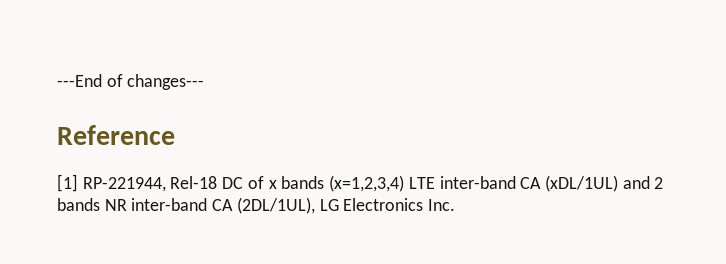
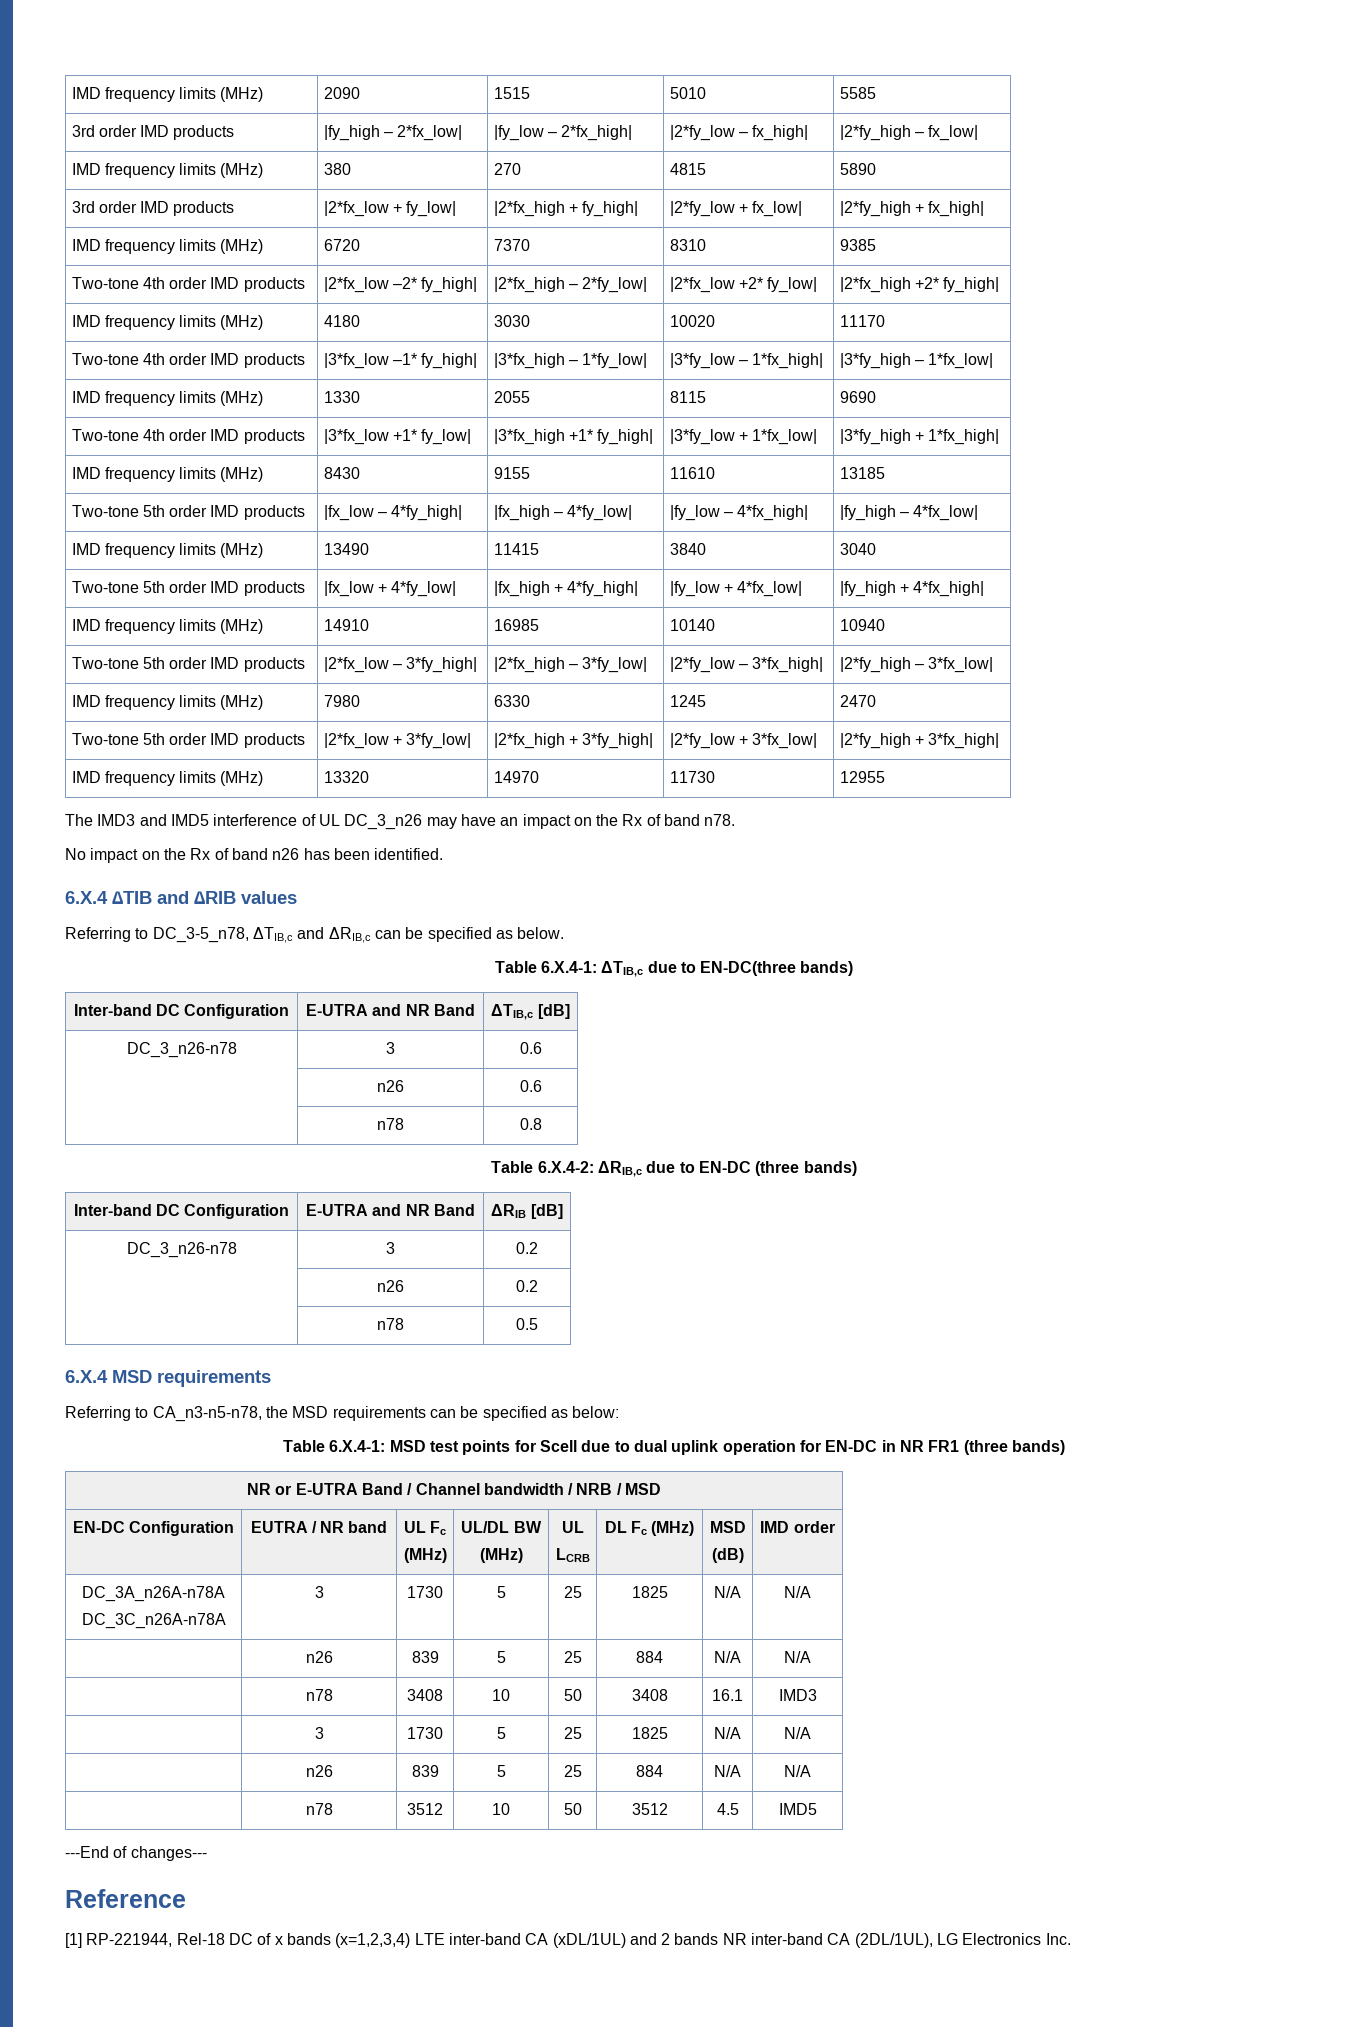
(57, 80) none -> [71,87,264,102] [323,87,360,99] [493,87,530,99] [669,87,706,99] [839,87,876,99] [71,125,235,140] [323,125,463,141] [493,125,633,141] [669,125,809,141] [839,125,979,141] [71,163,264,178] [323,163,351,175] [493,163,521,175] [669,163,706,175] [839,163,876,175] [71,201,235,216] [323,201,457,217] [493,201,639,217] [669,201,803,217] [839,201,985,217] [71,239,264,254] [323,239,360,251] [493,239,530,251] [669,239,706,251] [839,239,876,251] [71,277,305,292] [323,277,478,293] [493,277,648,293] [669,277,818,293] [839,277,1000,293] [71,315,264,330] [323,315,360,327] [493,315,530,327] [669,315,715,327] [839,315,885,327] [71,353,305,368] [323,353,478,369] [493,353,648,369] [669,353,824,369] [839,353,994,369] [71,391,264,406] [323,391,360,403] [493,391,530,403] [669,391,706,403] [839,391,876,403] [71,429,305,444] [323,429,472,445] [493,429,654,445] [669,429,818,445] [839,429,1000,445] [71,467,264,482] [323,467,360,479] [493,467,530,479] [669,467,715,479] [839,467,885,479] [71,505,305,520] [323,505,463,521] [493,505,633,521] [669,505,809,521] [839,505,979,521] [71,543,264,558] [323,543,369,555] [493,543,539,555] [669,543,706,555] [839,543,876,555] [71,581,305,596] [323,581,457,597] [493,581,639,597] [669,581,803,597] [839,581,985,597] [71,619,264,634] [323,619,369,631] [493,619,539,631] [669,619,715,631] [839,619,885,631] [71,657,305,672] [323,657,478,673] [493,657,648,673] [669,657,824,673] [839,657,994,673] [71,695,264,710] [323,695,360,707] [493,695,530,707] [669,695,706,707] [839,695,876,707] [71,733,305,748] [323,733,472,749] [493,733,654,749] [669,733,818,749] [839,733,1000,749] [71,771,264,786] [323,771,369,783] [493,771,539,783] [669,771,715,783] [839,771,885,783] [65,814,736,830] [65,848,444,863] [65,891,297,904] [65,927,565,943] [494,961,854,977] [73,1004,290,1019] [306,1004,475,1016] [491,1004,570,1020] [126,1042,237,1058] [386,1042,395,1054] [519,1042,542,1054] [377,1080,404,1092] [519,1080,542,1092] [377,1118,404,1130] [519,1118,542,1130] [491,1161,857,1177] [73,1204,290,1219] [306,1204,475,1216] [491,1204,563,1219] [126,1242,237,1258] [386,1242,395,1254] [516,1242,538,1254] [377,1280,404,1292] [516,1280,538,1292] [377,1318,404,1330] [516,1318,538,1330] [65,1370,271,1387] [65,1406,620,1422] [283,1440,1065,1455] [246,1483,662,1495] [72,1521,235,1536] [250,1521,388,1533] [403,1521,447,1535] [403,1548,447,1563] [461,1521,542,1533] [479,1548,523,1563] [561,1521,584,1533] [555,1548,590,1562] [604,1521,695,1536] [709,1521,746,1533] [711,1548,744,1563] [760,1521,835,1533] [82,1586,225,1602] [81,1613,226,1629] [314,1586,324,1598] [407,1586,443,1598] [496,1586,506,1598] [563,1586,582,1598] [631,1586,668,1598] [714,1586,741,1598] [784,1586,811,1598] [305,1651,333,1663] [411,1651,439,1663] [496,1651,506,1663] [563,1651,582,1663] [636,1651,663,1663] [714,1651,741,1663] [784,1651,811,1663] [305,1689,333,1701] [407,1689,443,1701] [492,1689,510,1701] [563,1689,582,1701] [631,1689,668,1701] [712,1689,743,1701] [778,1689,817,1701] [314,1727,324,1739] [407,1727,443,1739] [496,1727,506,1739] [563,1727,582,1739] [631,1727,668,1739] [714,1727,741,1739] [784,1727,811,1739] [305,1765,333,1777] [411,1765,439,1777] [496,1765,506,1777] [563,1765,582,1777] [636,1765,663,1777] [714,1765,741,1777] [784,1765,811,1777] [305,1803,333,1815] [407,1803,443,1815] [492,1803,510,1815] [563,1803,582,1815] [631,1803,668,1815] [716,1803,739,1815] [778,1803,817,1815] IMD frequency limits (MHz) | 2090 | 1515 | 5010 | 5585 // 3rd order IMD products | |fy_high – 2*fx_low| | |fy_low – 2*fx_high| | |2*fy_low – fx_high| | |2*fy_high – fx_low| // IMD frequency limits (MHz) | 380 | 270 | 4815 | 5890 // 3rd order IMD products | |2*fx_low + fy_low| | |2*fx_high + fy_high| | |2*fy_low + fx_low| | |2*fy_high + fx_high| // IMD frequency limits (MHz) | 6720 | 7370 | 8310 | 9385 // Two-tone 4th order IMD products | |2*fx_low –2* fy_high| | |2*fx_high – 2*fy_low| | |2*fx_low +2* fy_low| | |2*fx_high +2* fy_high| // IMD frequency limits (MHz) | 4180 | 3030 | 10020 | 11170 // Two-tone 4th order IMD products | |3*fx_low –1* fy_high| | |3*fx_high – 1*fy_low| | |3*fy_low – 1*fx_high| | |3*fy_high – 1*fx_low| // IMD frequency limits (MHz) | 1330 | 2055 | 8115 | 9690 // Two-tone 4th order IMD products | |3*fx_low +1* fy_low| | |3*fx_high +1* fy_high| | |3*fy_low + 1*fx_low| | |3*fy_high + 1*fx_high| // IMD frequency limits (MHz) | 8430 | 9155 | 11610 | 13185 // Two-tone 5th order IMD products | |fx_low – 4*fy_high| | |fx_high – 4*fy_low| | |fy_low – 4*fx_high| | |fy_high – 4*fx_low| // IMD frequency limits (MHz) | 13490 | 11415 | 3840 | 3040 // Two-tone 5th order IMD products | |fx_low + 4*fy_low| | |fx_high + 4*fy_high| | |fy_low + 4*fx_low| | |fy_high + 4*fx_high| // IMD frequency limits (MHz) | 14910 | 16985 | 10140 | 10940 // Two-tone 5th order IMD products | |2*fx_low – 3*fy_high| | |2*fx_high – 3*fy_low| | |2*fy_low – 3*fx_high| | |2*fy_high – 3*fx_low| // IMD frequency limits (MHz) | 7980 | 6330 | 1245 | 2470 // Two-tone 5th order IMD products | |2*fx_low + 3*fy_low| | |2*fx_high + 3*fy_high| | |2*fy_low + 3*fx_low| | |2*fy_high + 3*fx_high| // IMD frequency limits (MHz) | 13320 | 14970 | 11730 | 12955 // The IMD3 and IMD5 interference of UL DC_3_n26 may have an impact on the Rx of band n78. // No impact on the Rx of band n26 has been identified. // 6.X.4 ∆TIB and ∆RIB values // Referring to DC_3-5_n78, ΔTIB,c and ΔRIB,c can be specified as below. // Table 6.X.4-1: ΔTIB,c due to EN-DC(three bands) // Inter-band DC Configuration | E-UTRA and NR Band | ΔTIB,c [dB] // DC_3_n26-n78 | 3 | 0.6 // | n26 | 0.6 // | n78 | 0.8 // Table 6.X.4-2: ΔRIB,c due to EN-DC (three bands) // Inter-band DC Configuration | E-UTRA and NR Band | ΔRIB [dB] // DC_3_n26-n78 | 3 | 0.2 // | n26 | 0.2 // | n78 | 0.5 // 6.X.4 MSD requirements // Referring to CA_n3-n5-n78, the MSD requirements can be specified as below: // Table 6.X.4-1: MSD test points for Scell due to dual uplink operation for EN-DC in NR FR1 (three bands) // NR or E-UTRA Band / Channel bandwidth / NRB / MSD // EN-DC Configuration | EUTRA / NR band | UL Fc // (MHz) | UL/DL BW // (MHz) | UL // LCRB | DL Fc (MHz) | MSD // (dB) | IMD order // DC_3A_n26A-n78A // DC_3C_n26A-n78A | 3 | 1730 | 5 | 25 | 1825 | N/A | N/A // | n26 | 839 | 5 | 25 | 884 | N/A | N/A // | n78 | 3408 | 10 | 50 | 3408 | 16.1 | IMD3 // | 3 | 1730 | 5 | 25 | 1825 | N/A | N/A // | n26 | 839 | 5 | 25 | 884 | N/A | N/A // | n78 | 3512 | 10 | 50 | 3512 | 4.5 | IMD5 //

